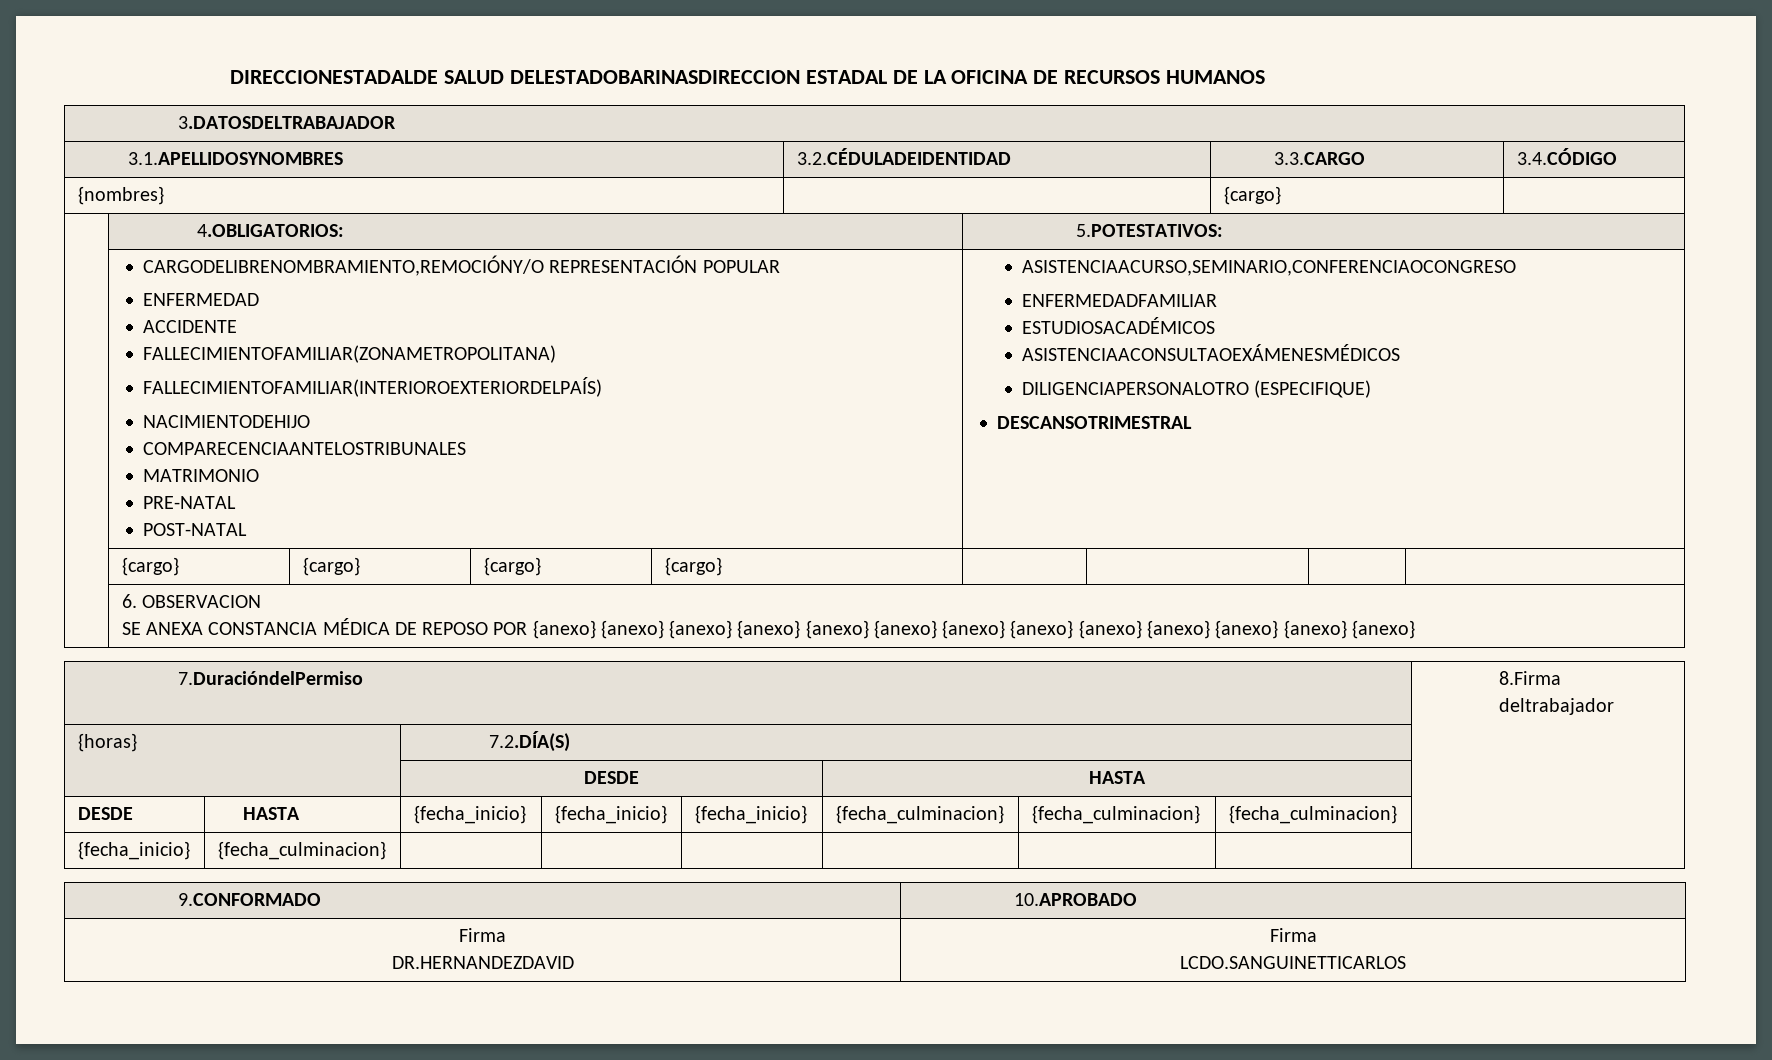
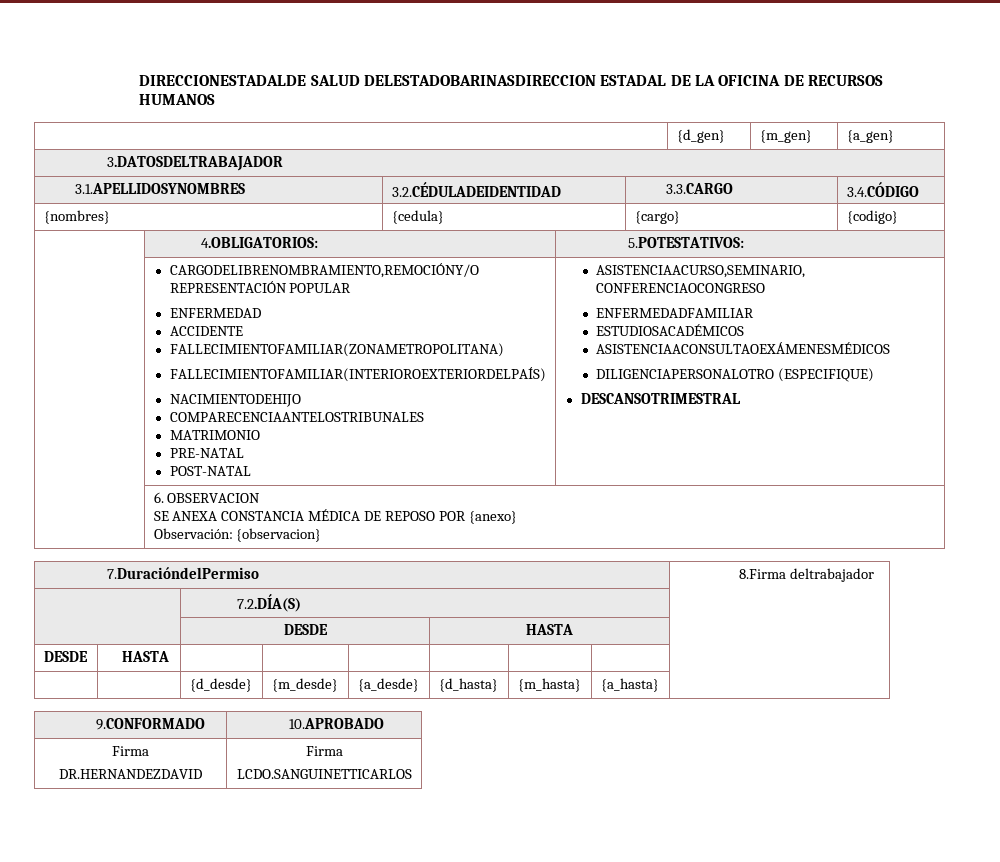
(1265, 77) none -> [676,129,725,143] [759,130,812,143] [846,130,894,143] // | {d_gen} | {m_gen} | {a_gen}
[1223,186,1281,205] | {cargo} | -> [391,210,444,224] [634,211,680,224] [846,210,898,224] {cedula} | {cargo} | {codigo}
[121,557,179,576] [302,557,360,576] [483,557,541,576] [664,557,722,576] // | {cargo} | {cargo} | {cargo} | {cargo} | | | | -> (741, 398) none
[600,620,1415,639] {anexo} {anexo} {anexo} {anexo} {anexo} {anexo} {anexo} {anexo} {anexo} {anexo} {anexo} {anexo} -> [153,528,322,542] // Observación: {observacion}
[77,733,137,752] {horas} -> (875, 575) none
[413,805,526,824] [554,805,667,824] [694,805,807,824] [835,805,1004,824] [1031,805,1200,824] [1228,805,1397,824] [77,841,190,860] [217,841,386,860] {fecha_inicio} | {fecha_inicio} | {fecha_inicio} | {fecha_culminacion} | {fecha_culminacion} | {fecha_culminacion} | // {fecha_inicio} | {fecha_culminacion} | | | | | | -> [189,678,252,692] [271,678,338,692] [357,678,419,692] [438,678,498,692] [517,678,581,692] [600,678,659,692] | | | | | | // | | {d_desde} | {m_desde} | {a_desde} | {d_hasta} | {m_hasta} | {a_hasta}

